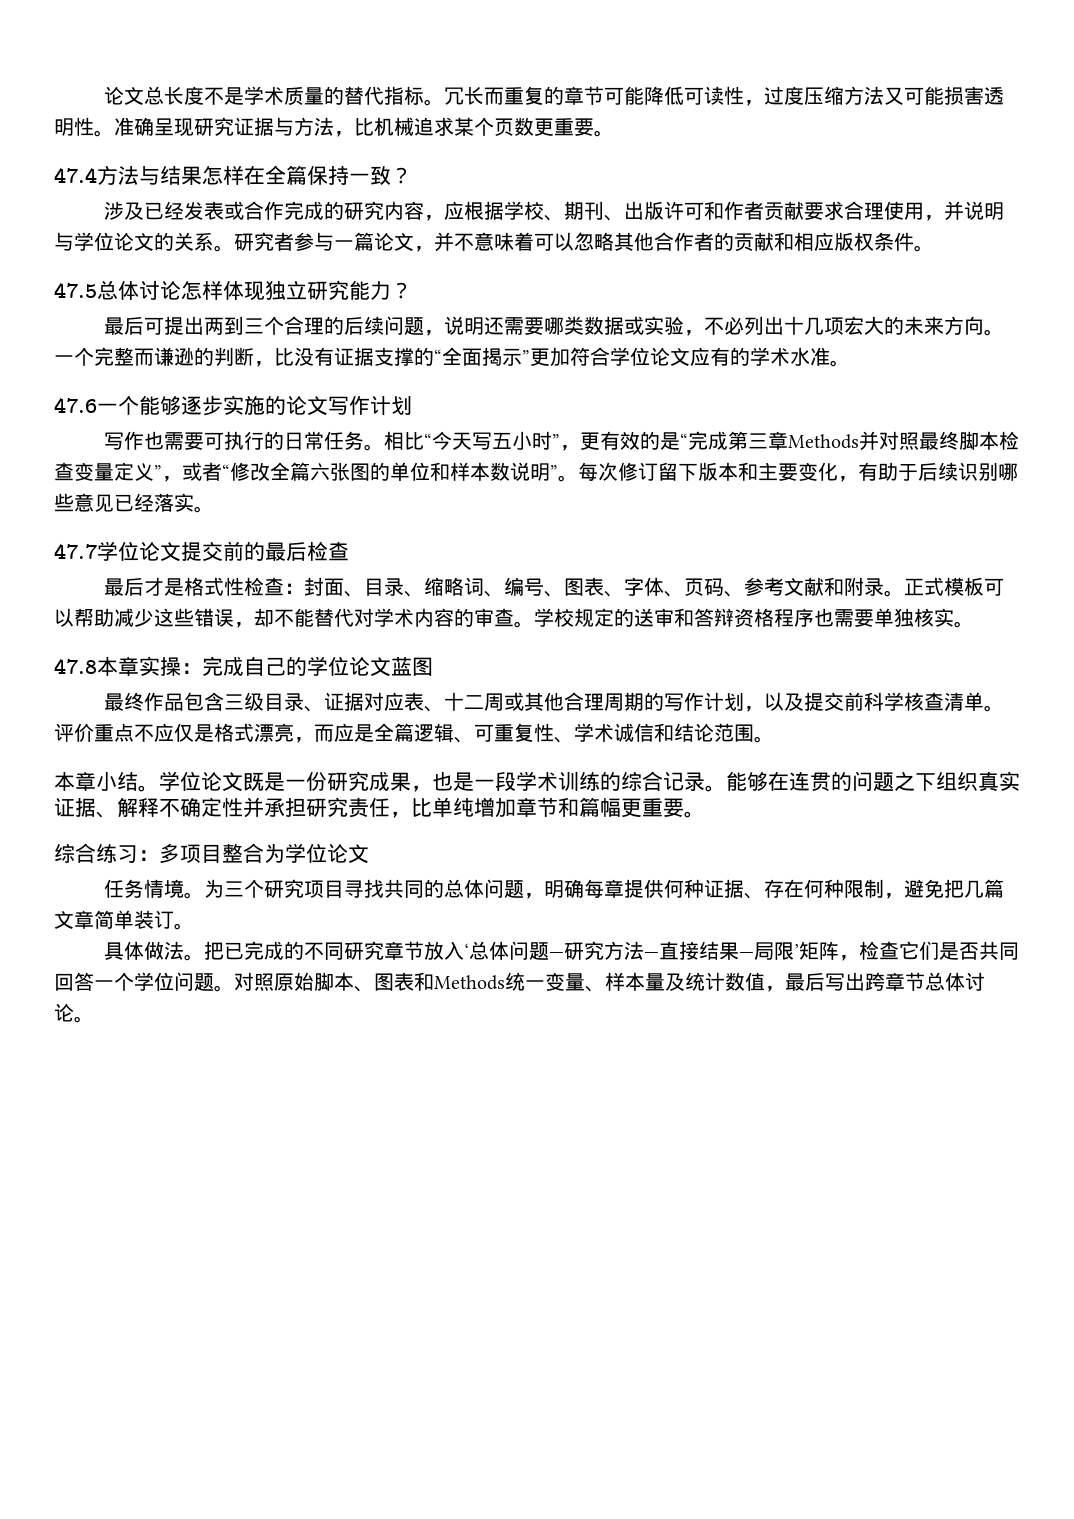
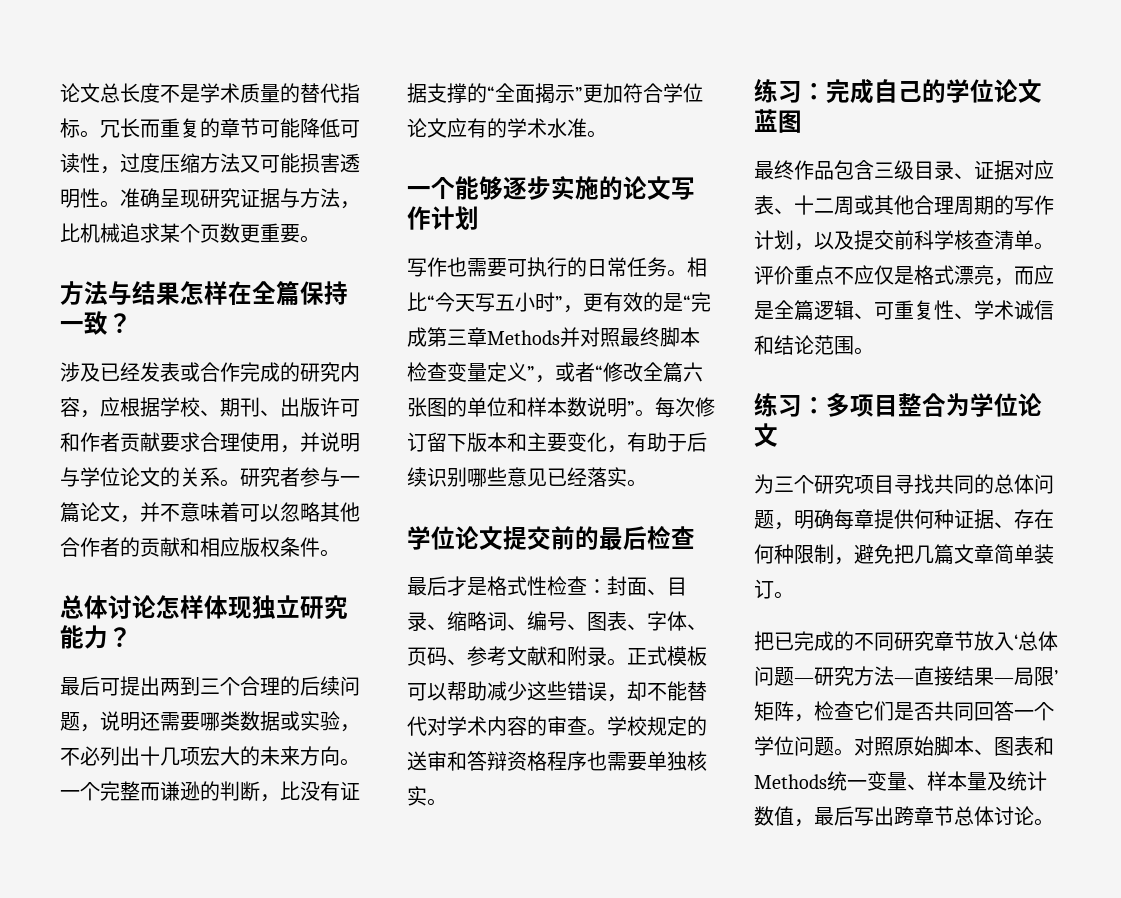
[54,167,97,183] 47.4 -> (320, 239) none
[54,282,97,298] 47.5 -> (340, 553) none
[54,397,97,413] 47.6 -> (607, 134) none
[54,543,97,559] 47.7 -> (647, 483) none
[54,656,181,676] 47.8本章实操 -> [754,79,802,103] 练习
[54,771,1020,792] [54,797,705,818] [54,843,96,863] 本章小结。学位论文既是一份研究成果，也是一段学术训练的综合记录。能够在连贯的问题之下组织真实证据、解释不确定性并承担研究责任，比单纯增加章节和篇幅更重要。 // 综合 -> (874, 351) none
[104,879,205,899] 任务情境。 -> (778, 435) none
[104,941,205,961] 具体做法。 -> (794, 595) none

